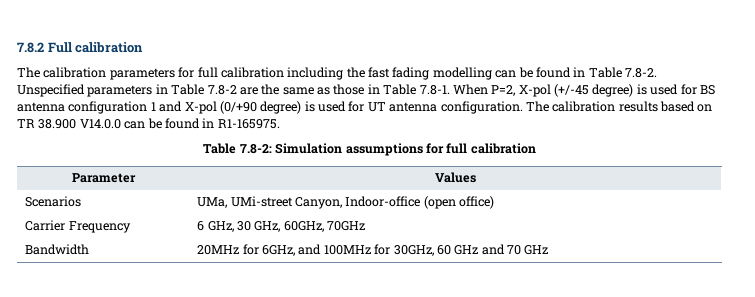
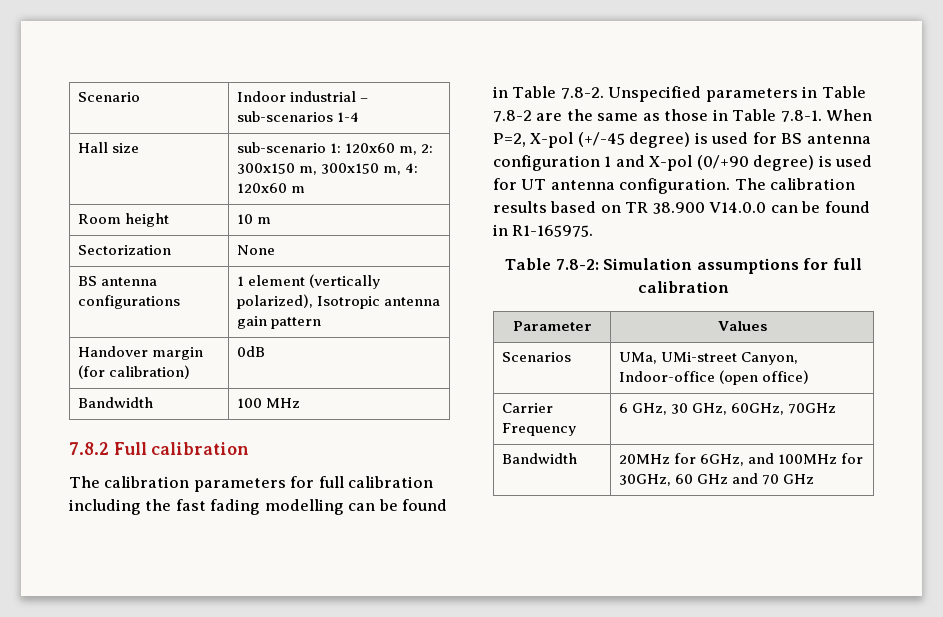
(17, 47) none -> [77,92,140,102] [236,91,368,102] [236,111,359,122] [77,142,139,153] [236,142,433,155] [236,163,418,175] [236,183,305,193] [77,213,169,227] [236,214,271,224] [77,245,171,255] [236,245,275,255] [77,276,157,286] [77,295,180,309] [236,274,380,289] [236,294,440,309] [236,316,321,329] [77,346,203,360] [77,365,190,379] [236,346,265,357] [77,397,153,408] [236,398,300,408] Scenario | Indoor industrial – sub-scenarios 1-4 // Hall size | sub-scenario 1: 120x60 m, 2: 300x150 m, 300x150 m, 4: 120x60 m // Room height | 10 m // Sectorization | None // BS antenna configurations | 1 element (vertically polarized), Isotropic antenna gain pattern // Handover margin (for calibration) | 0dB // Bandwidth | 100 MHz //

